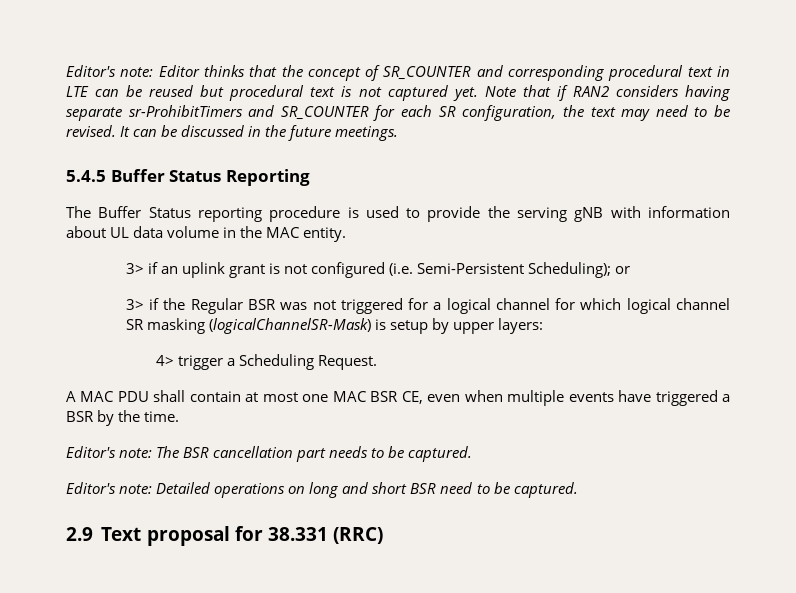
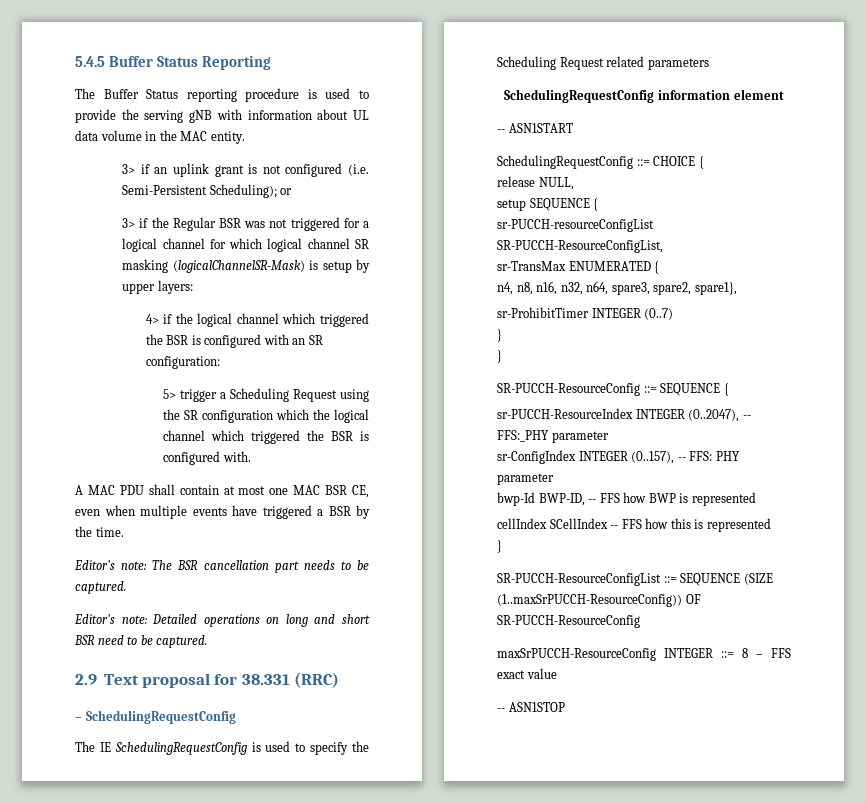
[66,65,730,81] [66,85,731,101] [66,105,731,121] [66,125,399,141] Editor's note: Editor thinks that the concept of SR_COUNTER and corresponding procedural text in LTE can be reused but procedural text is not captured yet. Note that if RAN2 considers having separate sr-ProhibitTimers and SR_COUNTER for each SR configuration, the text may need to be revised. It can be discussed in the future meetings. // -> (75, 61) none
[177,354,378,370] trigger a Scheduling Request. -> [163,313,369,327] [145,334,323,348] [145,356,220,369] [163,388,370,402] [163,409,369,423] [163,430,369,444] [163,451,251,465] if the logical channel which triggered the BSR is configured with an SR configuration: // 5> trigger a Scheduling Request using the SR configuration which the logical channel which triggered the BSR is configured with.
(384, 535) none -> [75,710,236,724] [75,741,369,755] [497,56,709,70] [504,89,784,103] [497,123,573,133] [497,155,704,169] [497,176,574,190] [497,198,599,211] [497,219,654,232] [497,240,663,253] [497,261,660,274] [497,281,737,295] [497,307,674,320] [497,329,502,342] [497,350,502,363] [497,383,729,396] [497,408,751,422] [497,430,609,443] [497,450,740,464] [497,473,554,485] [497,492,756,506] [497,518,771,532] [497,540,502,553] [497,573,773,586] [497,594,701,607] [497,615,640,628] [497,648,791,661] [497,668,557,679] [497,702,565,712] // – SchedulingRequestConfig // The IE SchedulingRequestConfig is used to specify the Scheduling Request related parameters // SchedulingRequestConfig information element // -- ASN1START // SchedulingRequestConfig ::= CHOICE { // release NULL, // setup SEQUENCE { // sr-PUCCH-resourceConfigList SR-PUCCH-ResourceConfigList, // sr-TransMax ENUMERATED { // n4, n8, n16, n32, n64, spare3, spare2, spare1}, // sr-ProhibitTimer INTEGER (0..7) // } // } // SR-PUCCH-ResourceConfig ::= SEQUENCE { // sr-PUCCH-ResourceIndex INTEGER (0..2047), -- FFS:_PHY parameter // sr-ConfigIndex INTEGER (0..157), -- FFS: PHY parameter // bwp-Id BWP-ID, -- FFS how BWP is represented // cellIndex SCellIndex -- FFS how this is represented // } // SR-PUCCH-ResourceConfigList ::= SEQUENCE (SIZE (1..maxSrPUCCH-ResourceConfig)) OF SR-PUCCH-ResourceConfig // maxSrPUCCH-ResourceConfig INTEGER ::= 8 – FFS exact value // -- ASN1STOP

